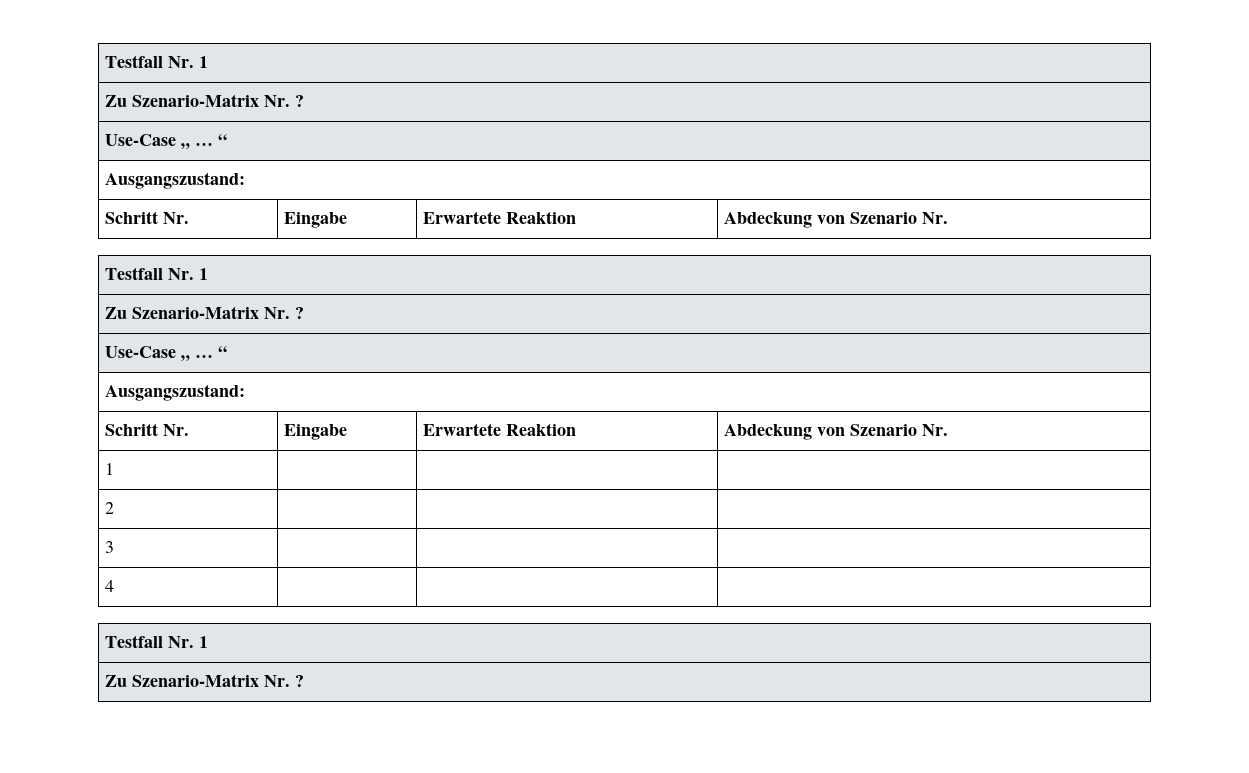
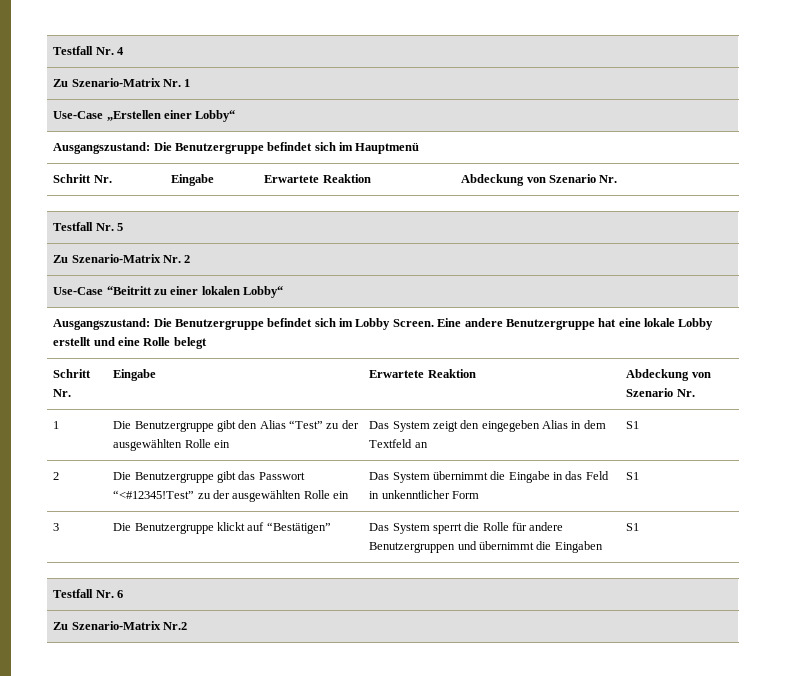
[105,55,209,68] [105,94,305,107] [105,134,228,150] [105,172,246,189] Testfall Nr. 1 // Zu Szenario-Matrix Nr. ? // Use-Case „ … “ // Ausgangszustand: -> [53,46,124,55] [53,78,191,87] [53,110,236,122] [53,142,420,154] Testfall Nr. 4 // Zu Szenario-Matrix Nr. 1 // Use-Case „Erstellen einer Lobby“ // Ausgangszustand: Die Benutzergruppe befindet sich im Hauptmenü
[199,268,209,280] [105,306,305,319] [105,346,228,362] [105,384,246,401] 1 // Zu Szenario-Matrix Nr. ? // Use-Case „ … “ // Ausgangszustand: -> [116,223,123,231] [53,254,191,263] [53,286,284,298] [53,318,714,330] [53,337,207,349] 5 // Zu Szenario-Matrix Nr. 2 // Use-Case “Beitritt zu einer lokalen Lobby“ // Ausgangszustand: Die Benutzergruppe befindet sich im Lobby Screen. Eine andere Benutzergruppe hat eine lokale Lobby erstellt und eine Rolle belegt
[105,502,115,514] [105,541,115,553] [105,580,115,592] [105,635,209,648] [105,674,305,687] | | // 2 | | | // 3 | | | // 4 | | | // Testfall Nr. 1 // Zu Szenario-Matrix Nr. ? -> [113,420,359,432] [113,439,230,451] [369,420,606,432] [369,439,428,448] [626,421,640,429] [53,472,60,480] [113,471,305,483] [113,490,350,502] [369,471,609,483] [369,490,479,499] [626,472,640,480] [53,523,60,531] [113,522,331,534] [369,522,564,534] [369,541,603,553] [626,523,640,531] [53,589,123,598] [53,621,187,630] Die Benutzergruppe gibt den Alias “Test” zu der ausgewählten Rolle ein | Das System zeigt den eingegeben Alias in dem Textfeld an | S1 // 2 | Die Benutzergruppe gibt das Passwort “<#12345!Test” zu der ausgewählten Rolle ein | Das System übernimmt die Eingabe in das Feld in unkenntlicher Form | S1 // 3 | Die Benutzergruppe klickt auf “Bestätigen” | Das System sperrt die Rolle für andere Benutzergruppen und übernimmt die Eingaben | S1 // Testfall Nr. 6 // Zu Szenario-Matrix Nr.2

